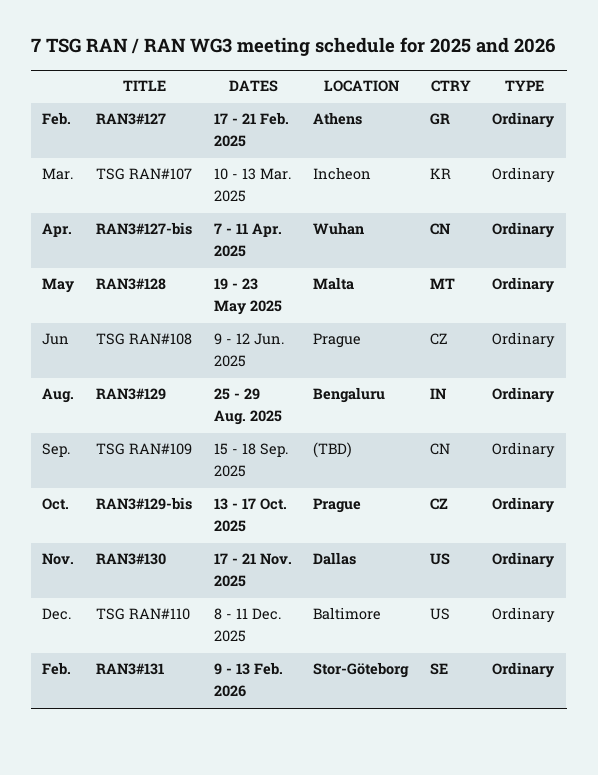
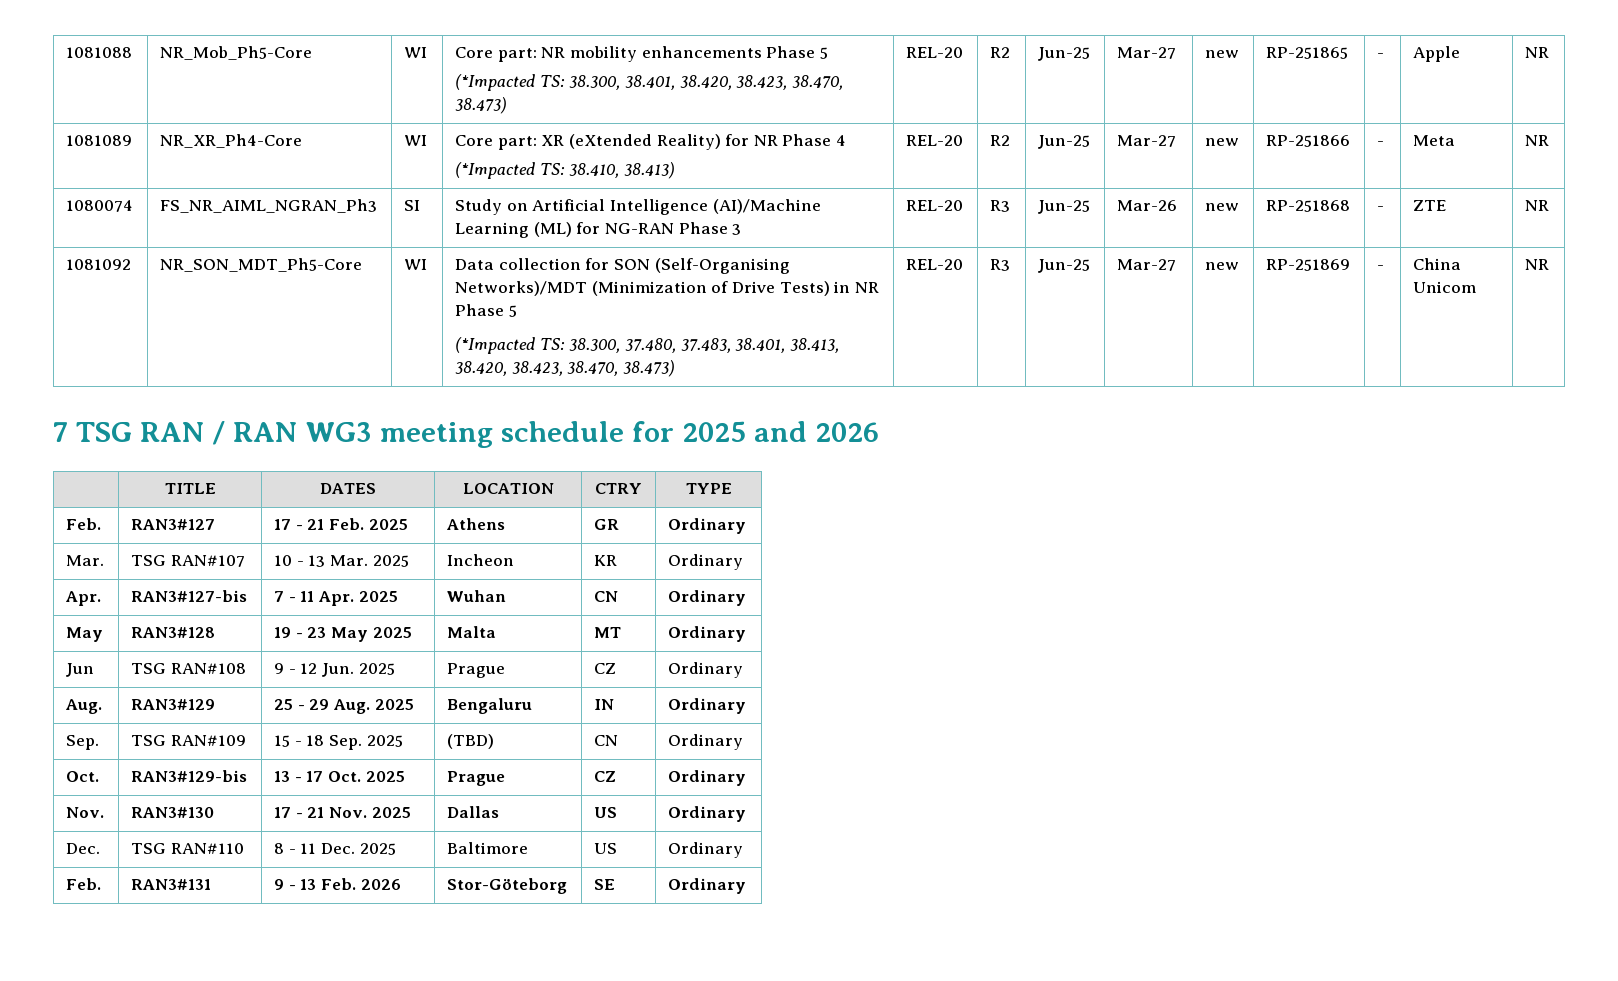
(31, 45) none -> [66,47,133,58] [160,46,313,60] [404,47,428,58] [455,46,828,62] [455,74,843,91] [455,97,508,114] [906,47,964,58] [990,47,1011,58] [1038,47,1091,61] [1117,47,1177,59] [1205,50,1240,58] [1266,47,1349,59] [1377,53,1385,58] [1413,46,1461,62] [1525,47,1550,58] [66,135,133,146] [160,134,303,148] [404,135,428,146] [455,134,846,150] [455,162,675,179] [906,135,964,146] [990,135,1011,146] [1038,135,1091,149] [1117,135,1177,147] [1205,138,1240,146] [1266,135,1351,147] [1377,141,1385,146] [1413,135,1456,146] [1525,135,1550,146] [66,200,134,212] [160,199,378,213] [404,200,421,211] [455,199,821,215] [455,222,742,238] [906,200,964,211] [990,200,1011,212] [1038,200,1091,214] [1117,200,1178,211] [1205,203,1240,211] [1266,200,1351,212] [1377,206,1385,211] [1413,200,1447,211] [1525,200,1550,211] [66,259,132,270] [160,258,363,272] [404,259,428,270] [455,258,790,274] [455,281,879,296] [455,304,517,317] [455,337,839,354] [455,360,675,377] [906,259,964,270] [990,259,1011,271] [1038,259,1091,273] [1117,259,1177,271] [1205,262,1240,270] [1266,259,1351,271] [1377,265,1385,270] [1413,258,1462,270] [1413,281,1477,293] [1525,259,1550,270] 1081088 | NR_Mob_Ph5-Core | WI | Core part: NR mobility enhancements Phase 5 // (*Impacted TS: 38.300, 38.401, 38.420, 38.423, 38.470, 38.473) | REL-20 | R2 | Jun-25 | Mar-27 | new | RP-251865 | - | Apple | NR // 1081089 | NR_XR_Ph4-Core | WI | Core part: XR (eXtended Reality) for NR Phase 4 // (*Impacted TS: 38.410, 38.413) | REL-20 | R2 | Jun-25 | Mar-27 | new | RP-251866 | - | Meta | NR // 1080074 | FS_NR_AIML_NGRAN_Ph3 | SI | Study on Artificial Intelligence (AI)/Machine Learning (ML) for NG-RAN Phase 3 | REL-20 | R3 | Jun-25 | Mar-26 | new | RP-251868 | - | ZTE | NR // 1081092 | NR_SON_MDT_Ph5-Core | WI | Data collection for SON (Self-Organising Networks)/MDT (Minimization of Drive Tests) in NR Phase 5 // (*Impacted TS: 38.300, 37.480, 37.483, 38.401, 38.413, 38.420, 38.423, 38.470, 38.473) | REL-20 | R3 | Jun-25 | Mar-27 | new | RP-251869 | - | China Unicom | NR //

